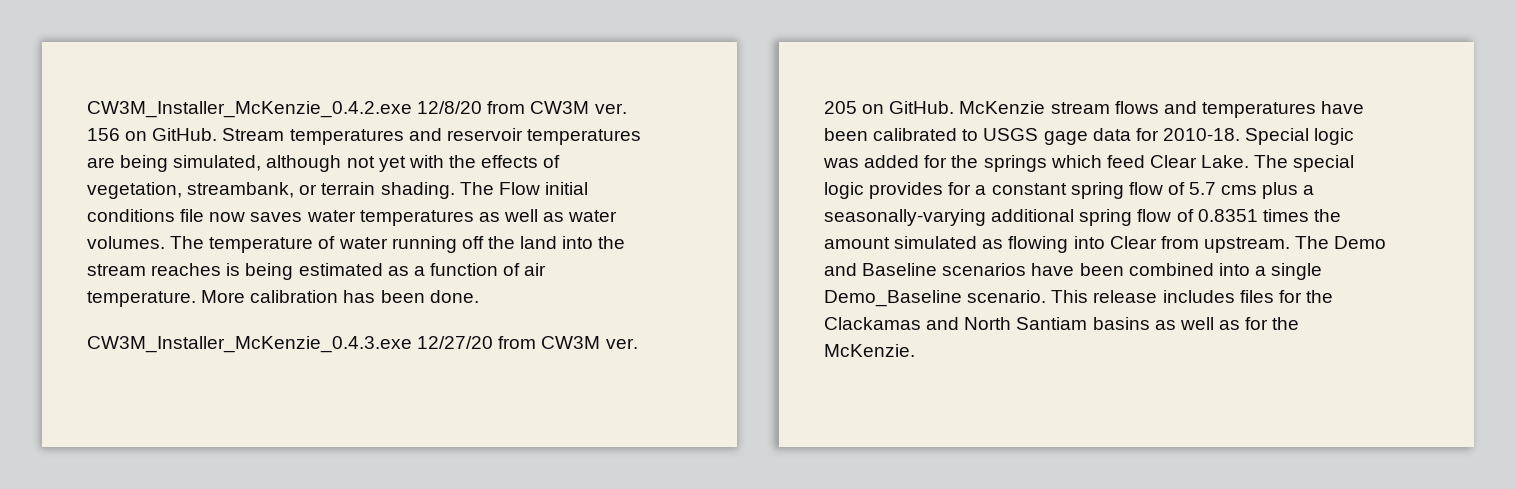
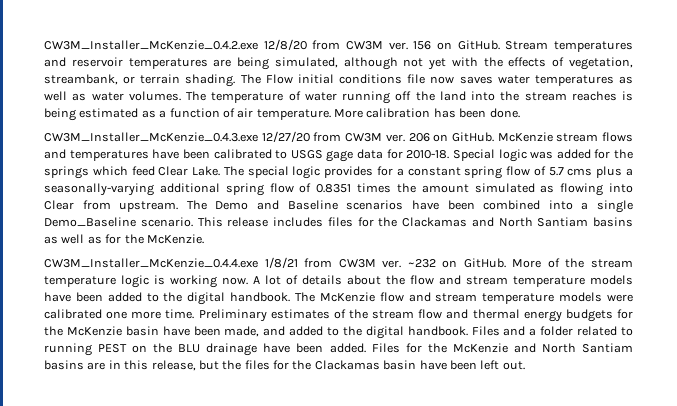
[824,101,857,114] 205 -> [408,133,430,142] 206
(915, 350) none -> [44,257,633,268] [44,275,633,288] [44,292,633,305] [44,309,633,322] [44,326,633,339] [44,343,633,356] [44,360,525,371] // CW3M_Installer_McKenzie_0.4.4.exe 1/8/21 from CW3M ver. ~232 on GitHub. More of the stream temperature logic is working now. A lot of details about the flow and stream temperature models have been added to the digital handbook. The McKenzie flow and stream temperature models were calibrated one more time. Preliminary estimates of the stream flow and thermal energy budgets for the McKenzie basin have been made, and added to the digital handbook. Files and a folder related to running PEST on the BLU drainage have been added. Files for the McKenzie and North Santiam basins are in this release, but the files for the Clackamas basin have been left out.

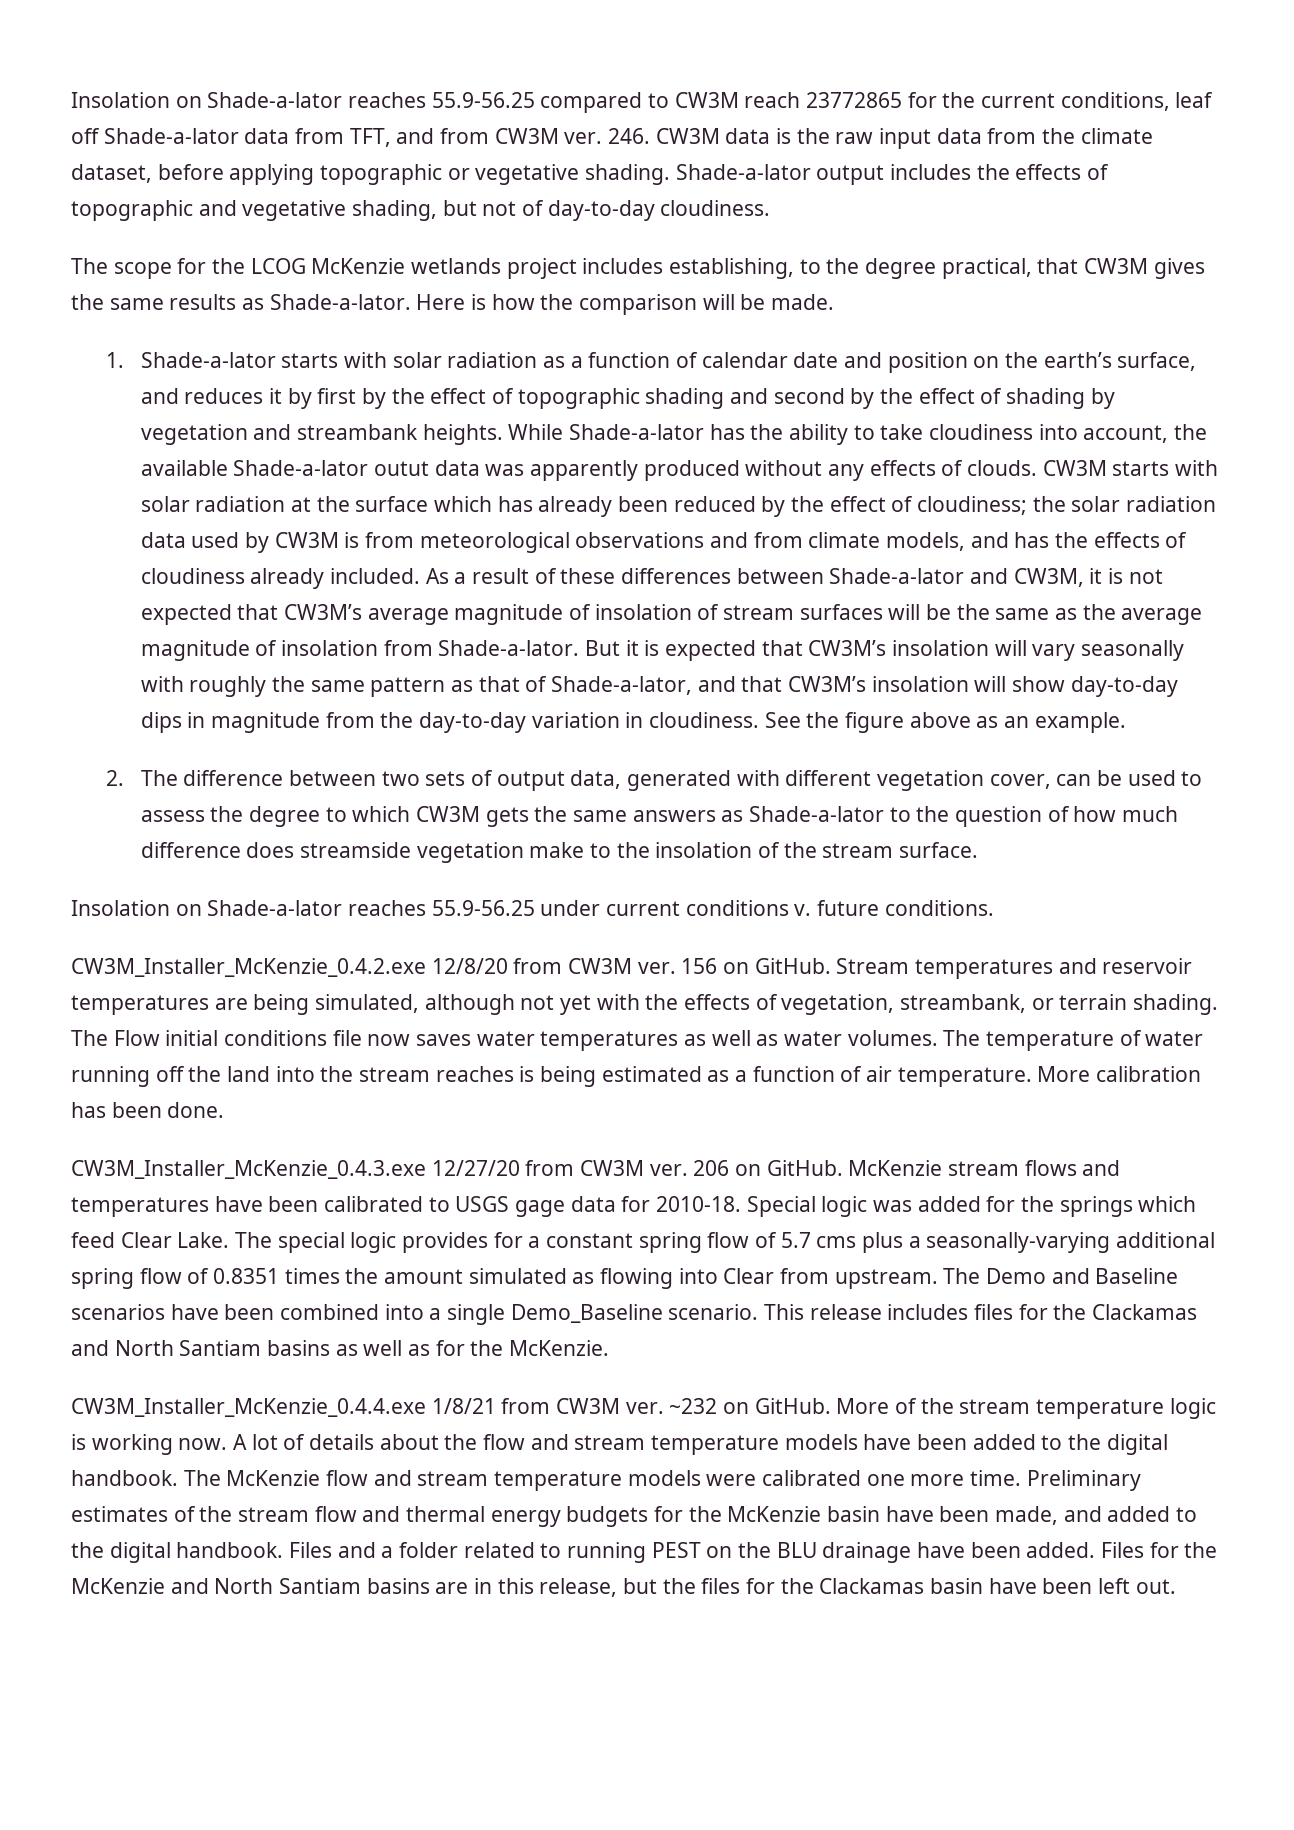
(44, 45) none -> [71,92,1214,113] [71,128,1153,149] [71,164,1110,185] [71,200,771,221] [71,258,1205,279] [71,294,835,315] [105,352,1197,373] [140,388,1115,409] [140,424,1208,445] [140,460,1219,481] [140,496,1217,517] [140,532,1188,553] [140,568,1163,589] [140,604,1203,625] [140,640,1185,661] [140,676,1178,697] [140,712,1126,733] [105,770,1203,791] [140,806,1179,827] [140,842,979,863] [71,900,994,916] Insolation on Shade-a-lator reaches 55.9-56.25 compared to CW3M reach 23772865 for the current conditions, leaf off Shade-a-lator data from TFT, and from CW3M ver. 246. CW3M data is the raw input data from the climate dataset, before applying topographic or vegetative shading. Shade-a-lator output includes the effects of topographic and vegetative shading, but not of day-to-day cloudiness. // The scope for the LCOG McKenzie wetlands project includes establishing, to the degree practical, that CW3M gives the same results as Shade-a-lator. Here is how the comparison will be made. // 1. Shade-a-lator starts with solar radiation as a function of calendar date and position on the earth’s surface, and reduces it by first by the effect of topographic shading and second by the effect of shading by vegetation and streambank heights. While Shade-a-lator has the ability to take cloudiness into account, the available Shade-a-lator outut data was apparently produced without any effects of clouds. CW3M starts with solar radiation at the surface which has already been reduced by the effect of cloudiness; the solar radiation data used by CW3M is from meteorological observations and from climate models, and has the effects of cloudiness already included. As a result of these differences between Shade-a-lator and CW3M, it is not expected that CW3M’s average magnitude of insolation of stream surfaces will be the same as the average magnitude of insolation from Shade-a-lator. But it is expected that CW3M’s insolation will vary seasonally with roughly the same pattern as that of Shade-a-lator, and that CW3M’s insolation will show day-to-day dips in magnitude from the day-to-day variation in cloudiness. See the figure above as an example. // 2. The difference between two sets of output data, generated with different vegetation cover, can be used to assess the degree to which CW3M gets the same answers as Shade-a-lator to the question of how much difference does streamside vegetation make to the insolation of the stream surface. // Insolation on Shade-a-lator reaches 55.9-56.25 under current conditions v. future conditions. //

